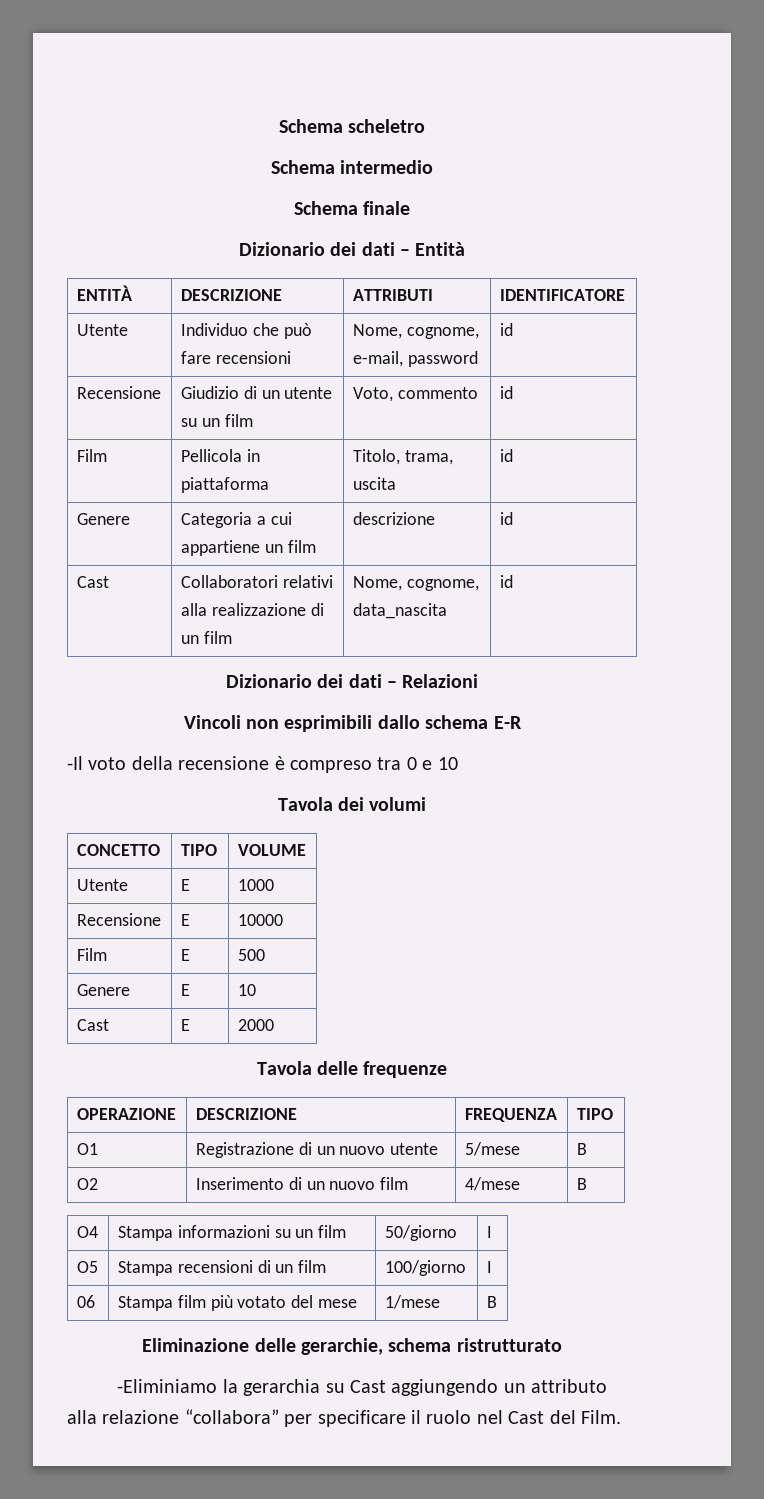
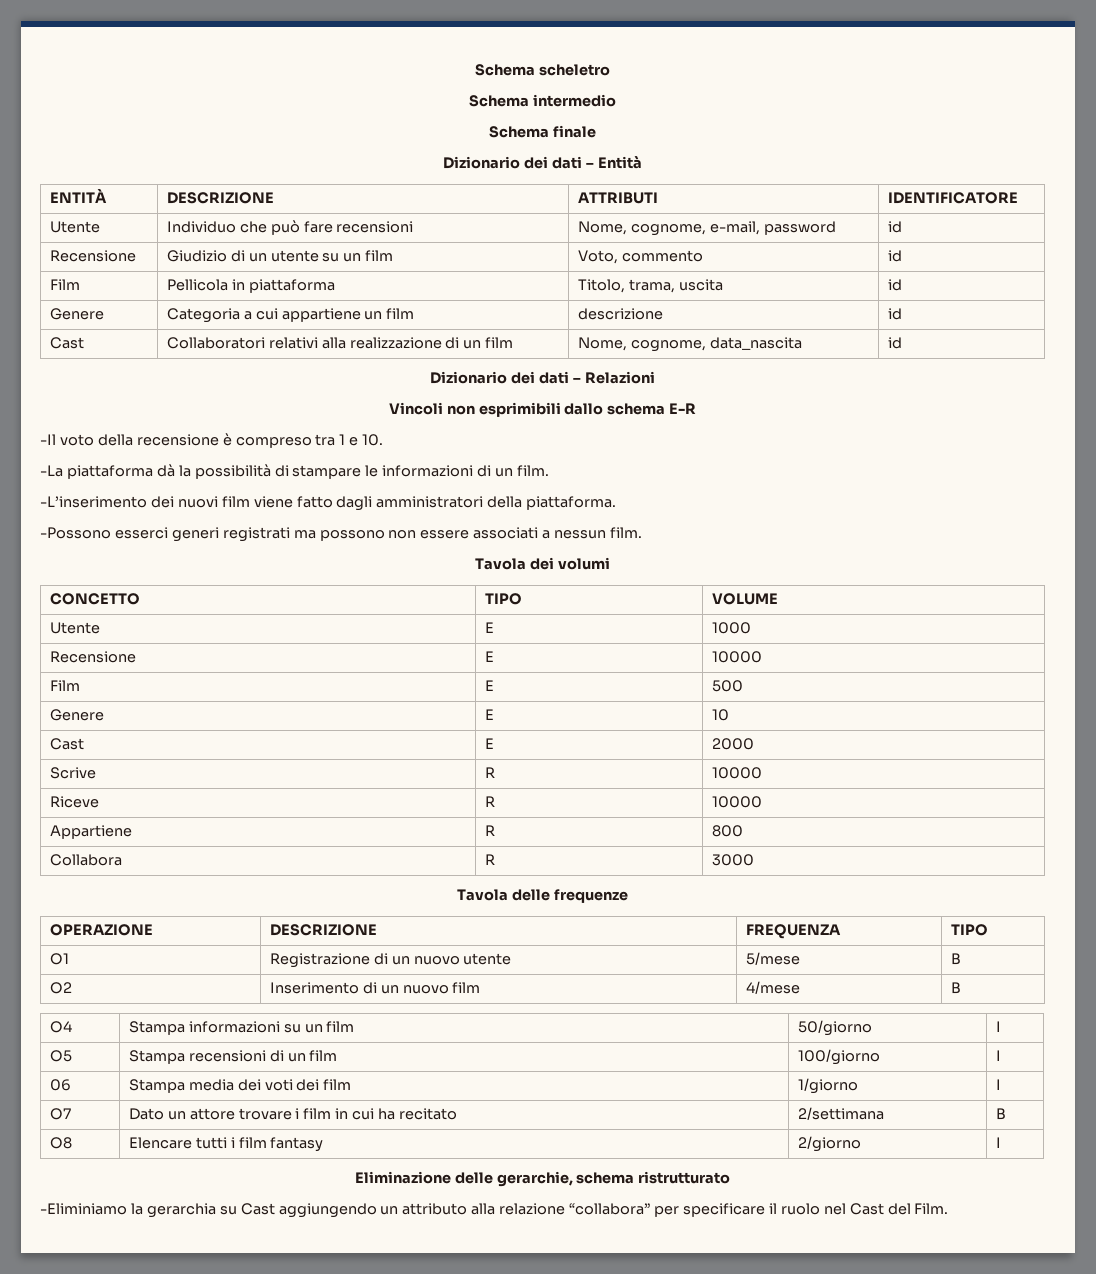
[406,757,458,770] 0 e 10 -> [339,434,384,446] [40,464,550,479] [40,496,617,511] [40,527,643,542] 1 e 10. // -La piattaforma dà la possibilità di stampare le informazioni di un film. // -L’inserimento dei nuovi film viene fatto dagli amministratori della piattaforma. // -Possono esserci generi registrati ma possono non essere associati a nessun film.
(274, 1025) none -> [49,767,96,779] [484,767,495,778] [711,767,762,779] [49,796,99,808] [484,796,495,807] [711,796,762,808] [49,825,132,839] [484,825,495,836] [711,825,743,837] [49,854,122,866] [484,854,495,865] [711,854,754,866] // Scrive | R | 10000 // Riceve | R | 10000 // Appartiene | R | 800 // Collabora | R | 3000
[177,1295,358,1311] [384,1295,440,1309] [486,1296,497,1308] film più votato del mese | 1/mese | B -> [188,1079,352,1091] [797,1078,858,1094] [995,1079,1001,1090] [49,1108,71,1120] [128,1108,458,1120] [797,1107,884,1120] [995,1108,1006,1120] [49,1137,72,1149] [128,1137,324,1152] [797,1136,861,1152] [995,1137,1001,1148] media dei voti dei film | 1/giorno | I // O7 | Dato un attore trovare i film in cui ha recitato | 2/settimana | B // O8 | Elencare tutti i film fantasy | 2/giorno | I

